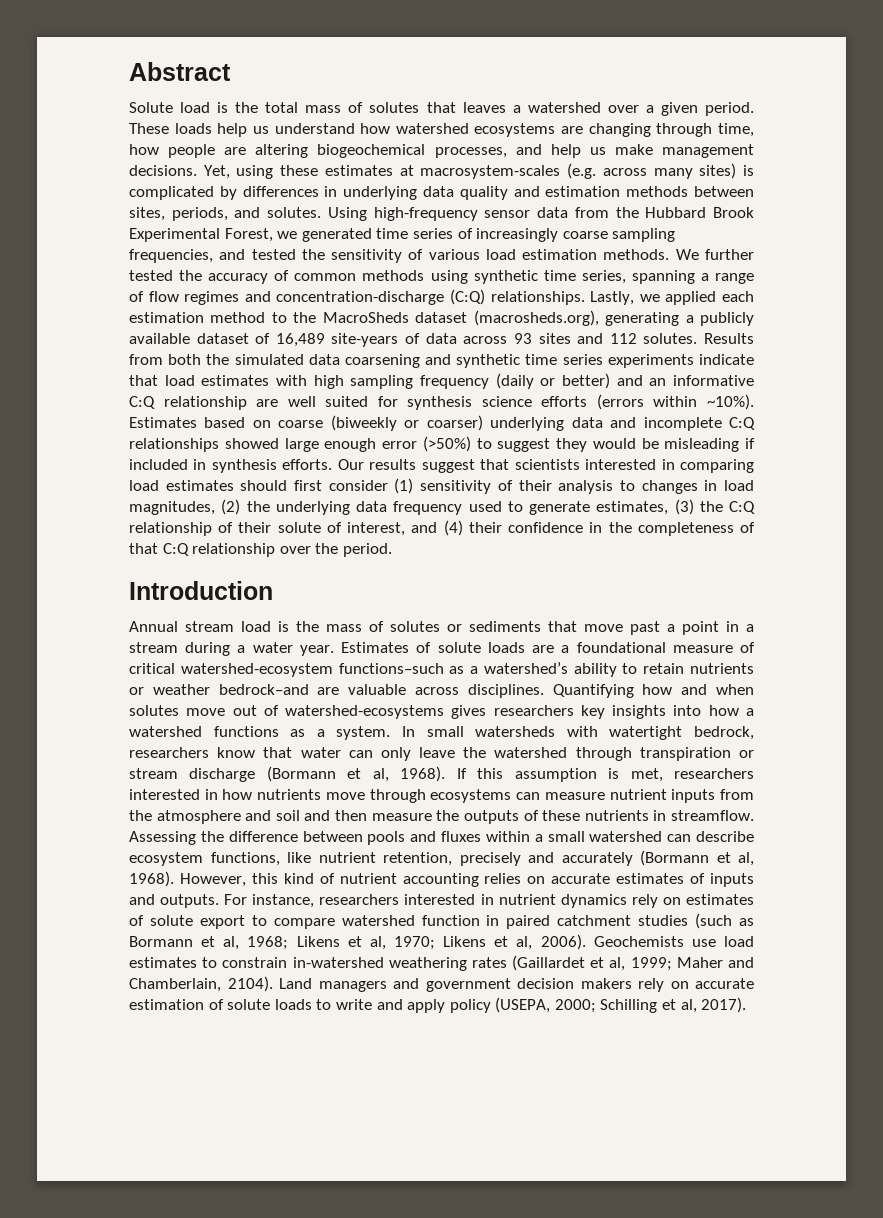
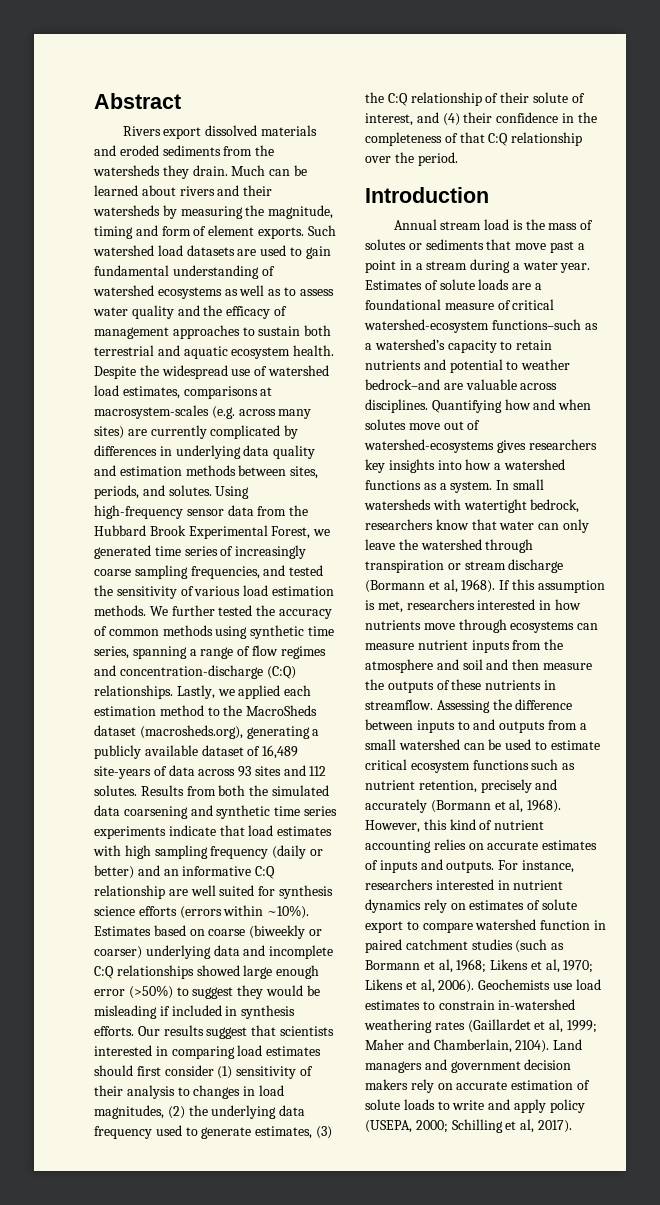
[129,102,755,116] [129,123,754,137] [129,144,755,158] [129,165,393,179] Solute load is the total mass of solutes that leaves a watershed over a given period. These loads help us understand how watershed ecosystems are changing through time, how people are altering biogeochemical processes, and help us make management decisions. Yet, using these estimates -> [122,125,317,139] [94,145,275,156] [93,165,307,179] [94,185,273,196] [93,205,334,219] [94,225,336,239] [93,245,331,259] [94,265,275,279] [93,285,334,299] [93,305,287,319] [94,325,332,339] [94,345,335,359] [94,365,329,379] [94,385,258,399] Rivers export dissolved materials and eroded sediments from the watersheds they drain. Much can be learned about rivers and their watersheds by measuring the magnitude, timing and form of element exports. Such watershed load datasets are used to gain fundamental understanding of watershed ecosystems as well as to assess water quality and the efficacy of management approaches to sustain both terrestrial and aquatic ecosystem health. Despite the widespread use of watershed load estimates, comparisons
[743,165,755,176] is -> [127,425,207,439] are currently
[573,663,617,677] ability -> [447,340,497,353] capacity
[129,687,144,695] or -> [423,359,519,373] and potential to
[367,831,754,845] [129,852,311,866] pools and fluxes within a small watershed can describe ecosystem functions, like -> [416,719,587,733] [365,739,600,750] [365,759,576,773] inputs to and outputs from a small watershed can be used to estimate critical ecosystem functions such as

